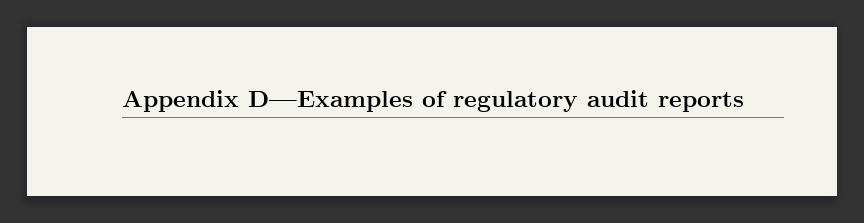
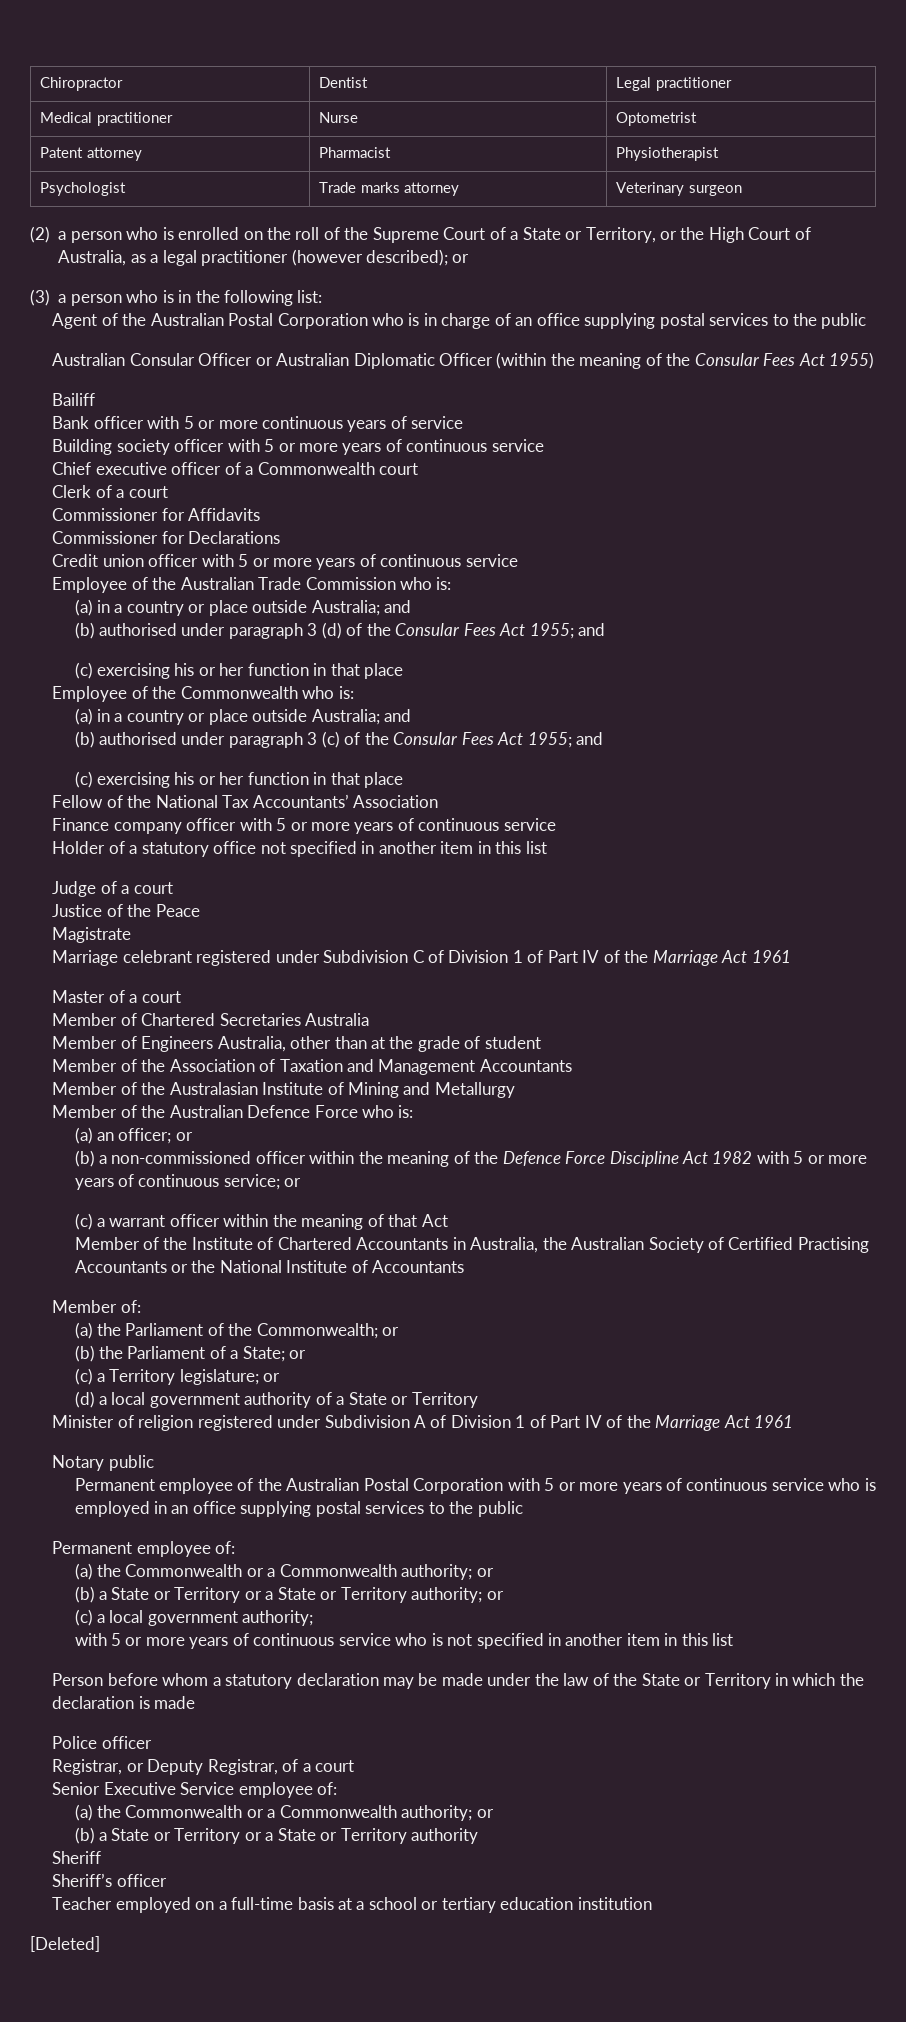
[122,90,744,112] Appendix D—Examples of regulatory audit reports -> [40,77,124,91] [319,77,369,88] [616,77,732,91] [40,112,173,126] [319,112,359,123] [616,112,698,126] [40,147,142,161] [319,147,392,158] [616,147,720,161] [40,182,127,196] [319,182,459,196] [616,182,742,196] [30,226,811,243] [58,249,470,266] [30,289,323,306] [52,313,867,329] [52,352,875,369] [52,393,96,406] [52,416,464,432] [52,439,544,455] [52,462,418,475] [52,485,168,498] [52,508,261,521] [52,531,281,544] [52,554,518,570] [52,577,452,593] [74,599,412,616] [74,622,605,639] [74,662,404,679] [52,686,354,702] [74,708,412,725] [74,731,603,748] [74,771,404,788] [52,794,438,808] [52,818,556,834] [52,841,547,857] [52,881,173,897] [52,904,200,917] [52,927,132,943] [52,950,791,966] [52,990,181,1003] [52,1013,370,1026] [52,1036,541,1052] [52,1059,572,1075] [52,1082,515,1098] [52,1105,414,1118] [74,1127,193,1144] [74,1150,868,1167] [74,1174,302,1190] [74,1213,448,1230] [74,1237,869,1253] [74,1260,465,1273] [52,1300,141,1313] [74,1322,400,1339] [74,1345,307,1362] [74,1368,281,1385] [74,1391,478,1408] [52,1415,794,1431] [52,1455,154,1471] [74,1478,876,1494] [74,1501,523,1517] [52,1541,236,1557] [74,1563,494,1580] [74,1586,504,1603] [74,1609,314,1626] [74,1633,734,1649] [52,1673,864,1689] [52,1696,196,1709] [52,1736,152,1749] [52,1759,354,1775] [52,1782,338,1798] [74,1804,494,1821] [74,1827,479,1844] [52,1851,102,1864] [52,1873,167,1887] [52,1897,652,1913] [30,1936,100,1952] Chiropractor | Dentist | Legal practitioner // Medical practitioner | Nurse | Optometrist // Patent attorney | Pharmacist | Physiotherapist // Psychologist | Trade marks attorney | Veterinary surgeon // (2) a person who is enrolled on the roll of the Supreme Court of a State or Territory, or the High Court of Australia, as a legal practitioner (however described); or // (3) a person who is in the following list: // Agent of the Australian Postal Corporation who is in charge of an office supplying postal services to the public // Australian Consular Officer or Australian Diplomatic Officer (within the meaning of the Consular Fees Act 1955) // Bailiff // Bank officer with 5 or more continuous years of service // Building society officer with 5 or more years of continuous service // Chief executive officer of a Commonwealth court // Clerk of a court // Commissioner for Affidavits // Commissioner for Declarations // Credit union officer with 5 or more years of continuous service // Employee of the Australian Trade Commission who is: // (a) in a country or place outside Australia; and // (b) authorised under paragraph 3 (d) of the Consular Fees Act 1955; and // (c) exercising his or her function in that place // Employee of the Commonwealth who is: // (a) in a country or place outside Australia; and // (b) authorised under paragraph 3 (c) of the Consular Fees Act 1955; and // (c) exercising his or her function in that place // Fellow of the National Tax Accountants’ Association // Finance company officer with 5 or more years of continuous service // Holder of a statutory office not specified in another item in this list // Judge of a court // Justice of the Peace // Magistrate // Marriage celebrant registered under Subdivision C of Division 1 of Part IV of the Marriage Act 1961 // Master of a court // Member of Chartered Secretaries Australia // Member of Engineers Australia, other than at the grade of student // Member of the Association of Taxation and Management Accountants // Member of the Australasian Institute of Mining and Metallurgy // Member of the Australian Defence Force who is: // (a) an officer; or // (b) a non-commissioned officer within the meaning of the Defence Force Discipline Act 1982 with 5 or more years of continuous service; or // (c) a warrant officer within the meaning of that Act // Member of the Institute of Chartered Accountants in Australia, the Australian Society of Certified Practising Accountants or the National Institute of Accountants // Member of: // (a) the Parliament of the Commonwealth; or // (b) the Parliament of a State; or // (c) a Territory legislature; or // (d) a local government authority of a State or Territory // Minister of religion registered under Subdivision A of Division 1 of Part IV of the Marriage Act 1961 // Notary public // Permanent employee of the Australian Postal Corporation with 5 or more years of continuous service who is employed in an office supplying postal services to the public // Permanent employee of: // (a) the Commonwealth or a Commonwealth authority; or // (b) a State or Territory or a State or Territory authority; or // (c) a local government authority; // with 5 or more years of continuous service who is not specified in another item in this list // Person before whom a statutory declaration may be made under the law of the State or Territory in which the declaration is made // Police officer // Registrar, or Deputy Registrar, of a court // Senior Executive Service employee of: // (a) the Commonwealth or a Commonwealth authority; or // (b) a State or Territory or a State or Territory authority // Sheriff // Sheriff’s officer // Teacher employed on a full-time basis at a school or tertiary education institution // [Deleted]

